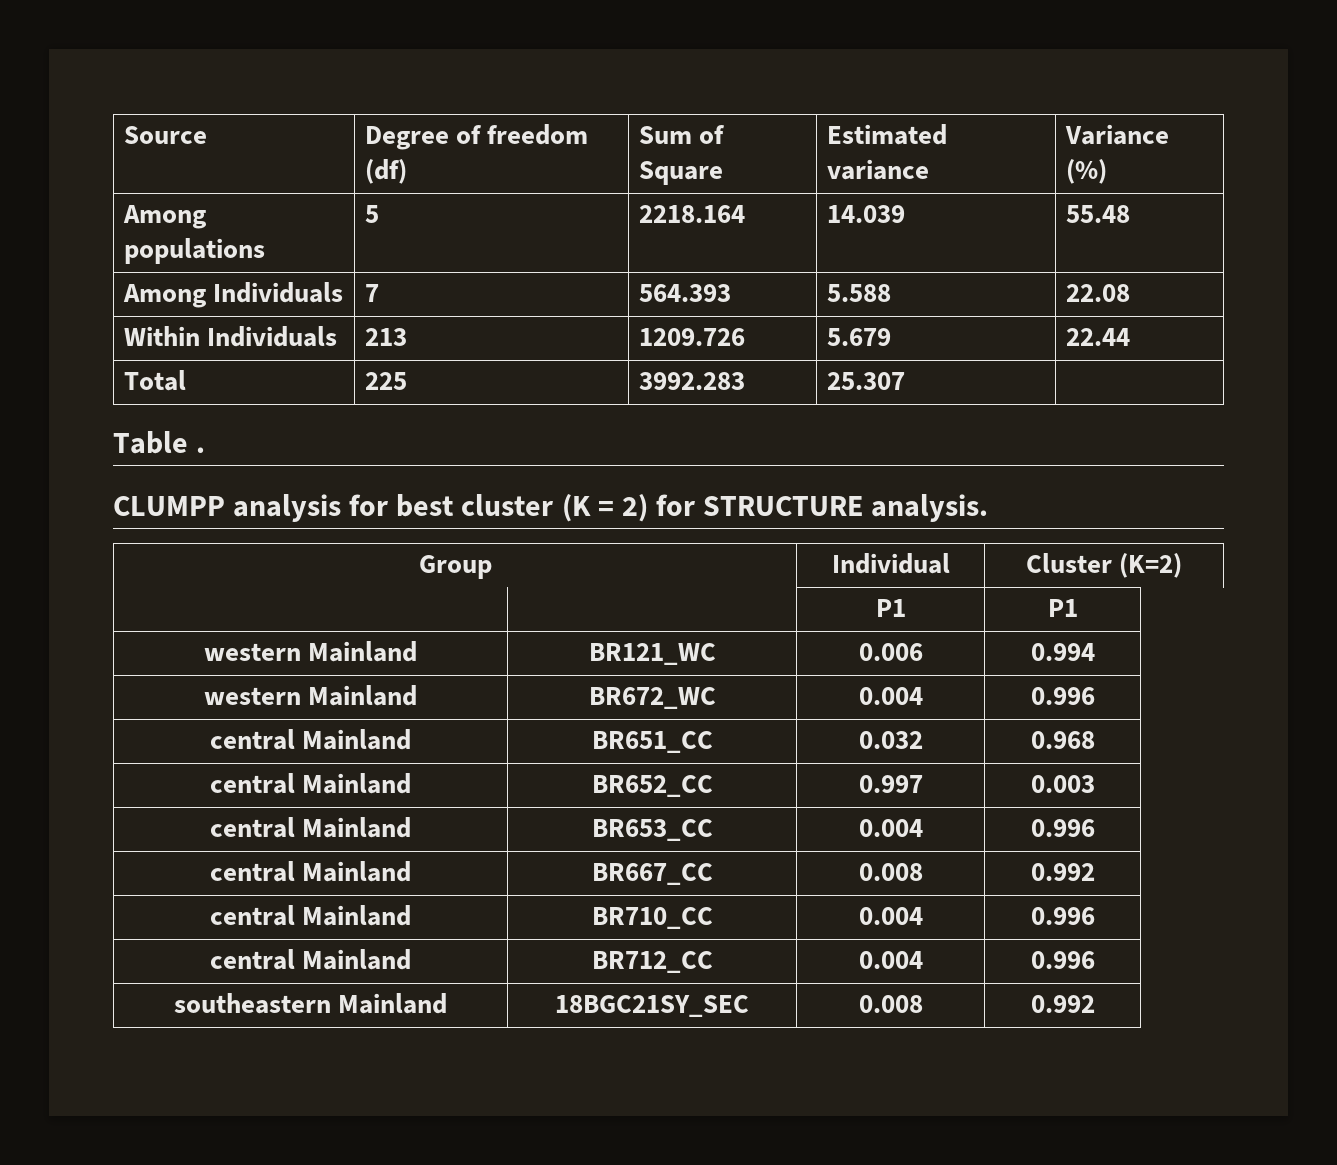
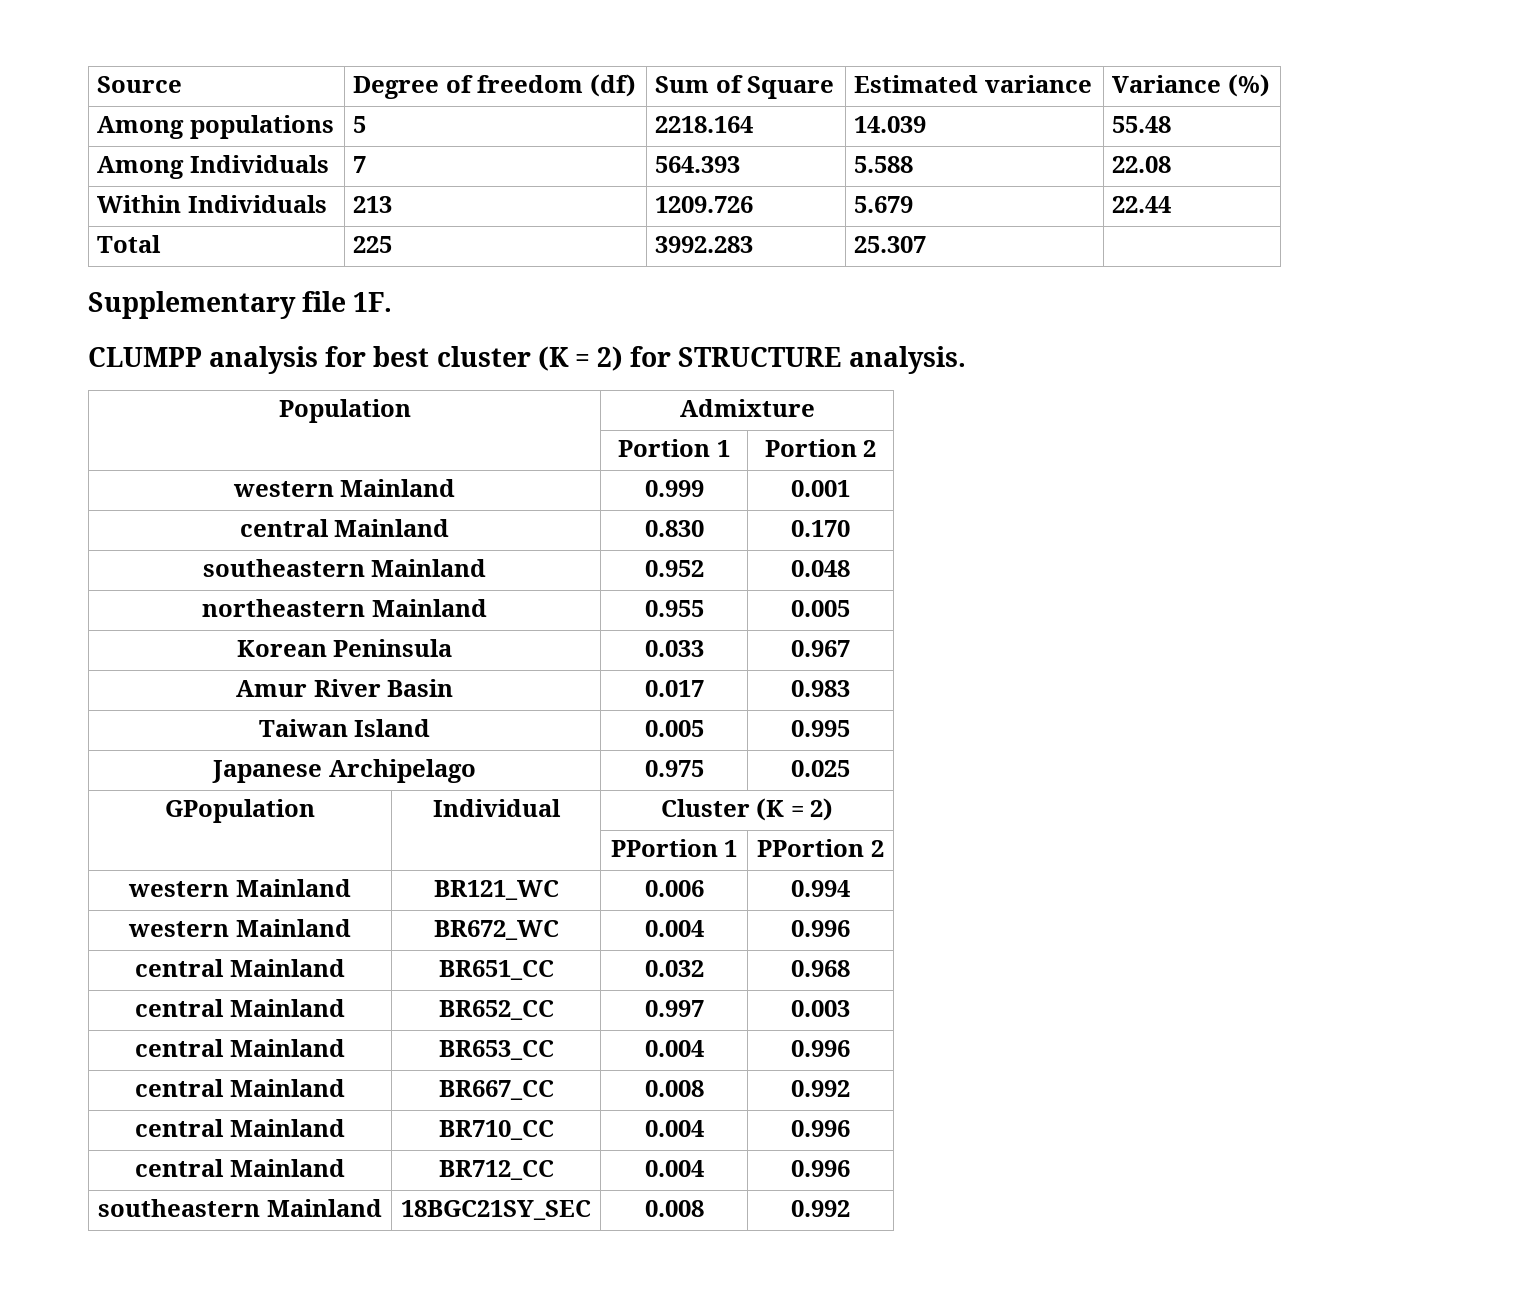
[113,431,206,454] Table . -> [88,291,393,319] Supplementary file 1F.
[418,555,492,579] [831,553,950,574] [1025,553,1183,578] [875,599,906,617] [1047,599,1078,617] Group | Individual | Cluster (K=2) // | | P1 | P1 -> [278,399,411,423] [679,399,815,417] [618,439,730,457] [764,439,877,457] [232,479,456,497] [644,480,704,497] [790,480,850,497] [239,519,450,537] [644,520,704,537] [790,520,850,537] [202,559,487,577] [644,560,704,577] [790,560,850,577] [202,599,487,617] [644,600,704,617] [790,600,850,617] [236,639,453,657] [644,640,704,657] [790,640,850,657] [236,679,453,697] [644,680,704,697] [790,680,850,697] [258,719,431,737] [644,720,704,737] [790,720,850,737] [212,759,476,783] [644,760,704,777] [790,760,850,777] [165,799,315,823] [432,799,561,817] [660,798,834,821] [610,839,738,857] [757,839,884,857] Population | Admixture // | Portion 1 | Portion 2 // western Mainland | 0.999 | 0.001 // central Mainland | 0.830 | 0.170 // southeastern Mainland | 0.952 | 0.048 // northeastern Mainland | 0.955 | 0.005 // Korean Peninsula | 0.033 | 0.967 // Amur River Basin | 0.017 | 0.983 // Taiwan Island | 0.005 | 0.995 // Japanese Archipelago | 0.975 | 0.025 // GPopulation | Individual | Cluster (K = 2) // | | PPortion 1 | PPortion 2

